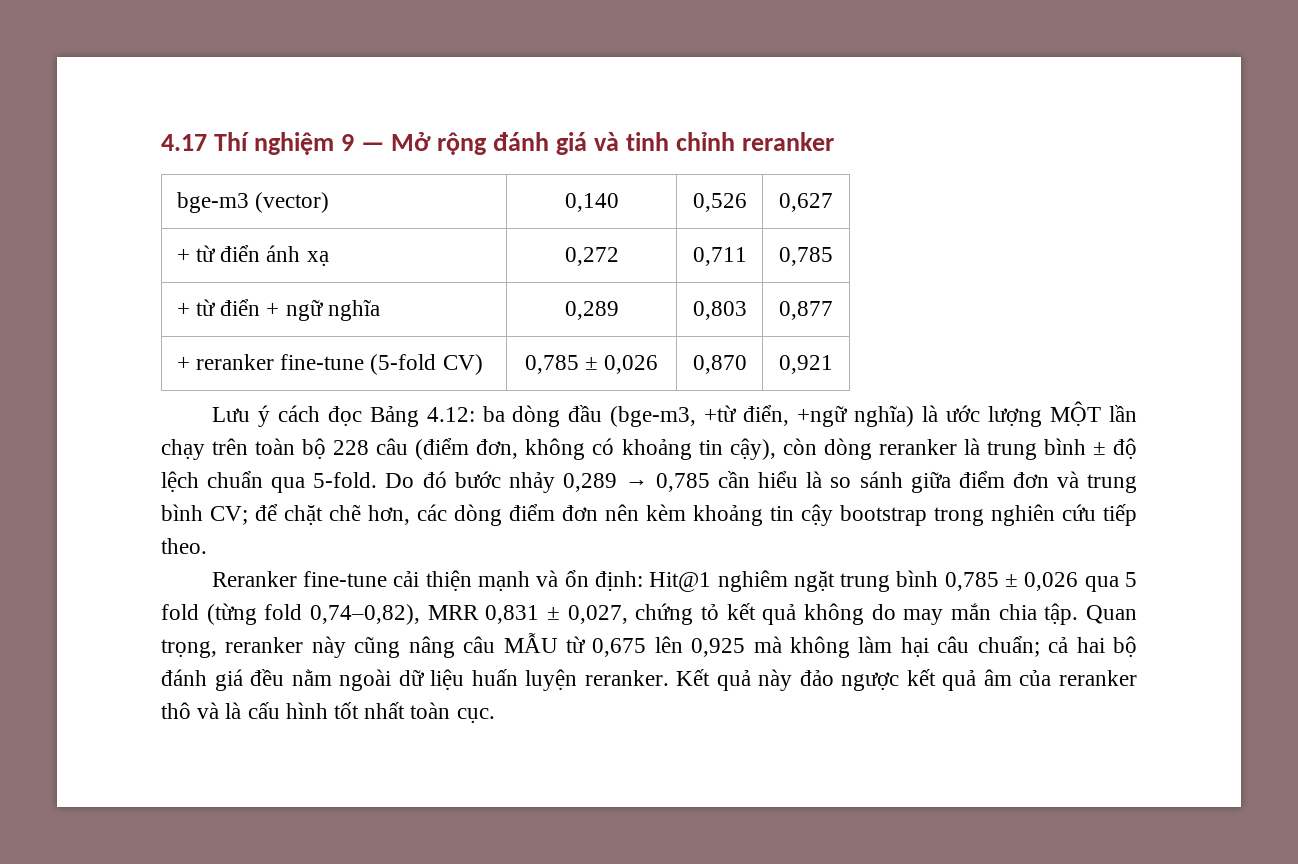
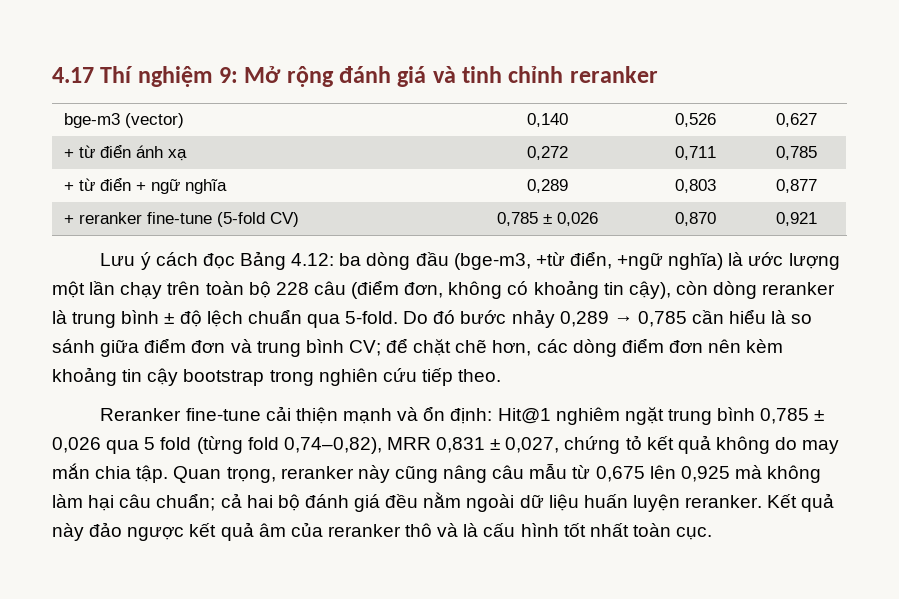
[340,134,385,151] 9 — -> [219,67,239,83] 9:
[1050,401,1102,426] MỘT -> [52,281,85,298] một
[503,633,558,653] MẪU -> [529,463,568,479] mẫu

